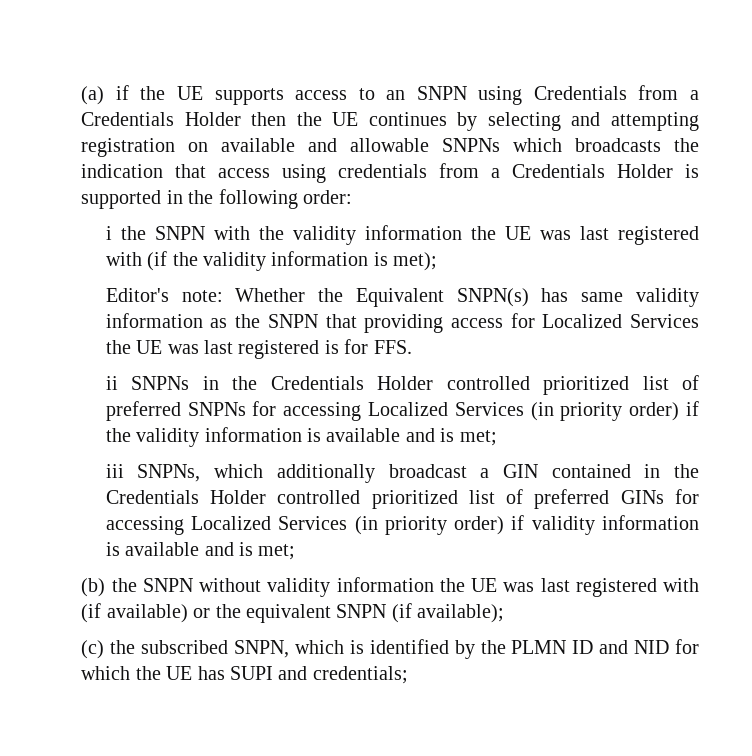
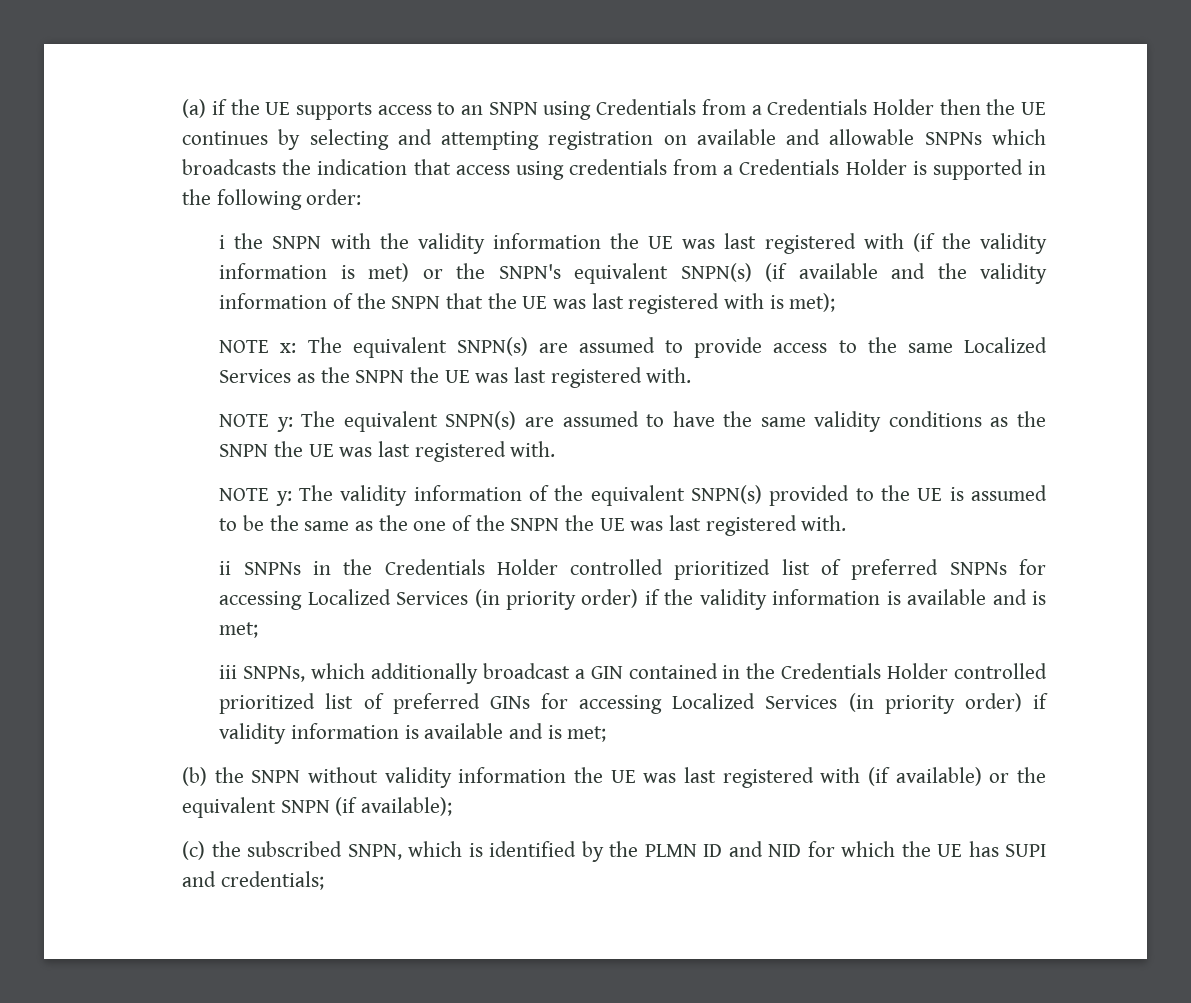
[393,252,438,271] [105,288,699,307] [105,313,228,328] met); // Editor's note: Whether the Equivalent SNPN(s) has same validity information as -> [368,263,1047,284] [219,293,353,309] met) or the SNPN's equivalent SNPN(s) (if available and the validity information of
[364,313,700,333] [105,339,412,359] providing access for Localized Services the UE was last registered is for FFS. -> [487,293,836,314] [219,337,1047,358] [219,367,692,388] [219,411,1046,432] [219,441,556,462] [219,485,1047,506] [219,515,847,536] the UE was last registered with is met); // NOTE x: The equivalent SNPN(s) are assumed to provide access to the same Localized Services as the SNPN the UE was last registered with. // NOTE y: The equivalent SNPN(s) are assumed to have the same validity conditions as the SNPN the UE was last registered with. // NOTE y: The validity information of the equivalent SNPN(s) provided to the UE is assumed to be the same as the one of the SNPN the UE was last registered with.

